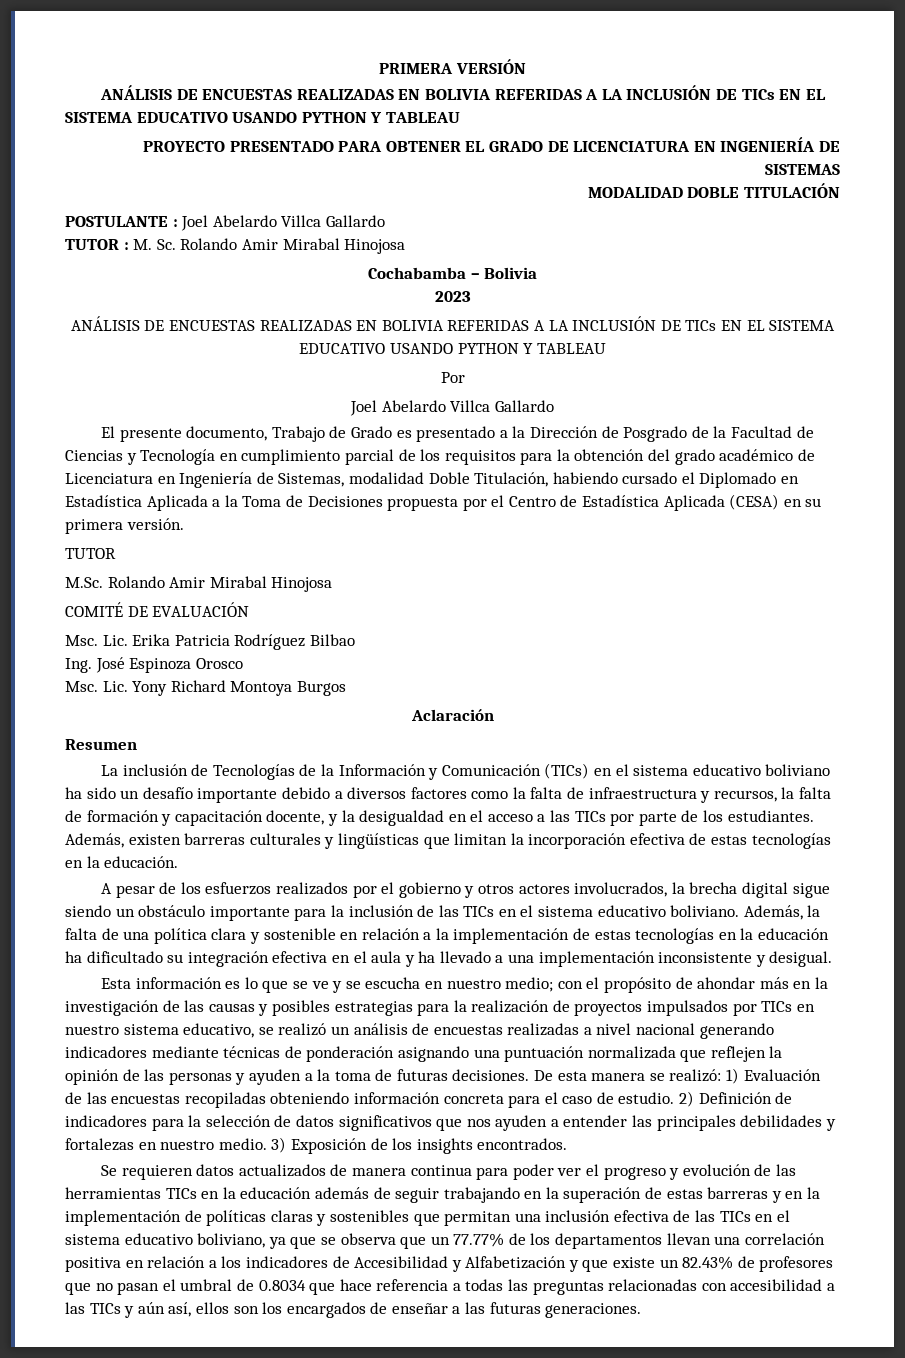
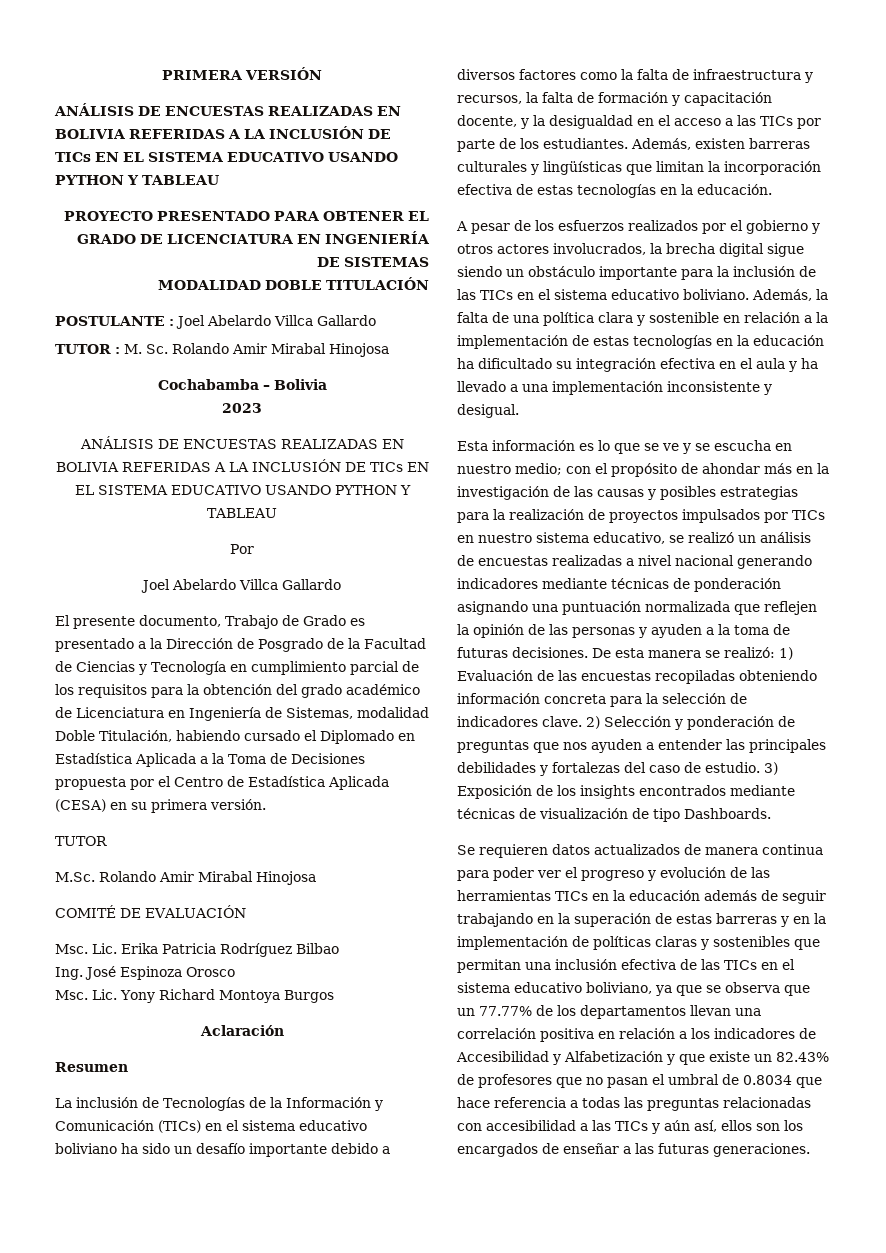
[544,1091,793,1107] [65,1115,432,1131] el caso de estudio. 2) Definición de indicadores para la selección de datos significativos -> [646,693,747,704] [457,716,795,730] [457,740,529,753] la selección de indicadores clave. 2) Selección y ponderación de preguntas
[138,1138,267,1150] en nuestro medio. -> [624,762,760,773] del caso de estudio.
[477,1138,568,1150] encontrados. -> [639,785,795,796] [457,808,771,822] encontrados mediante técnicas de visualización de tipo Dashboards.

